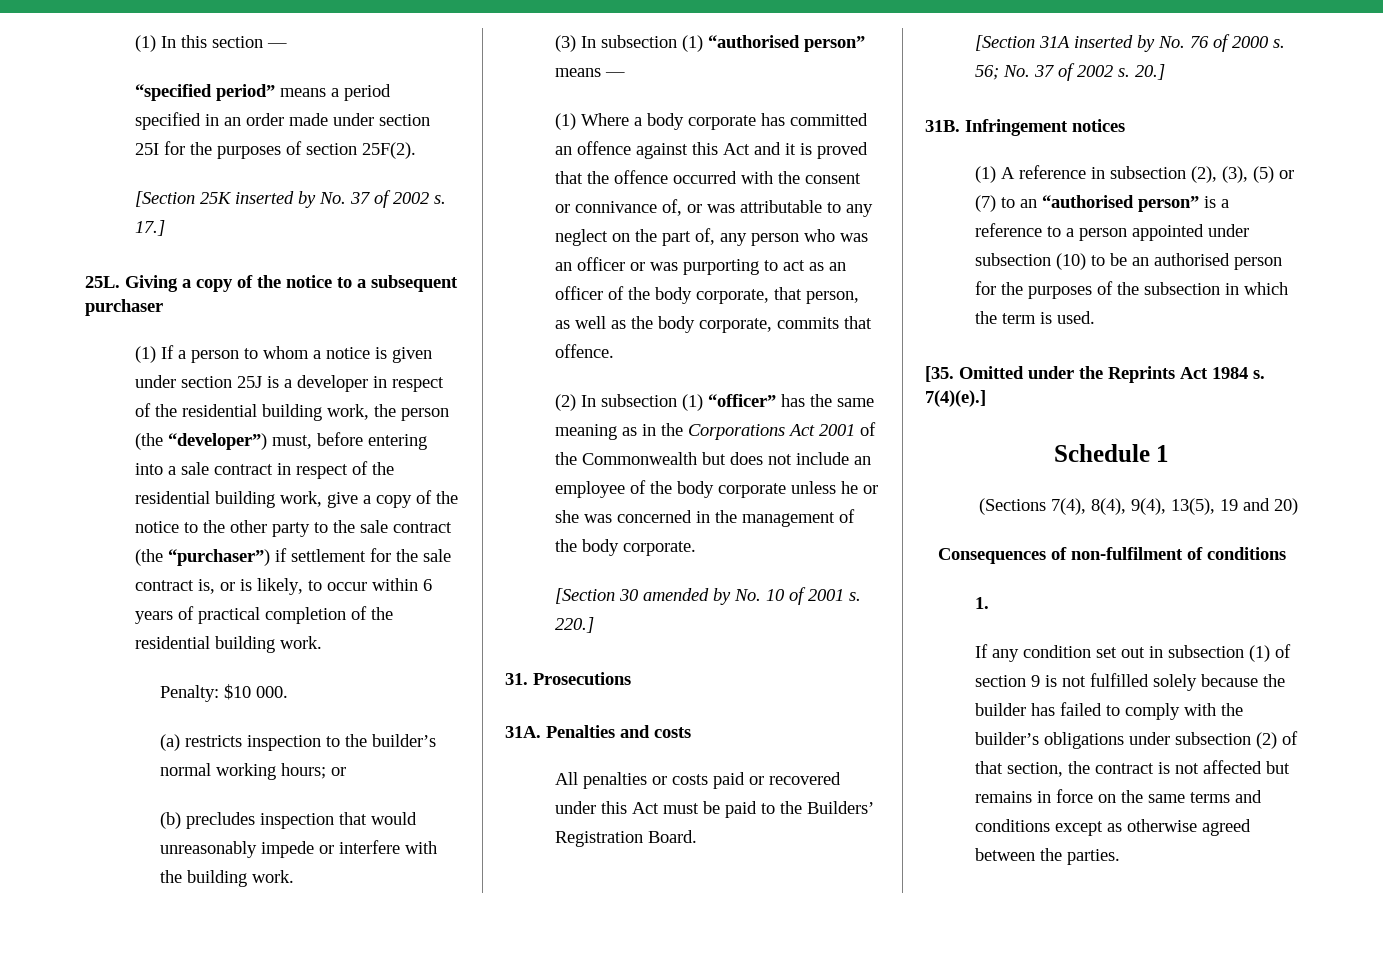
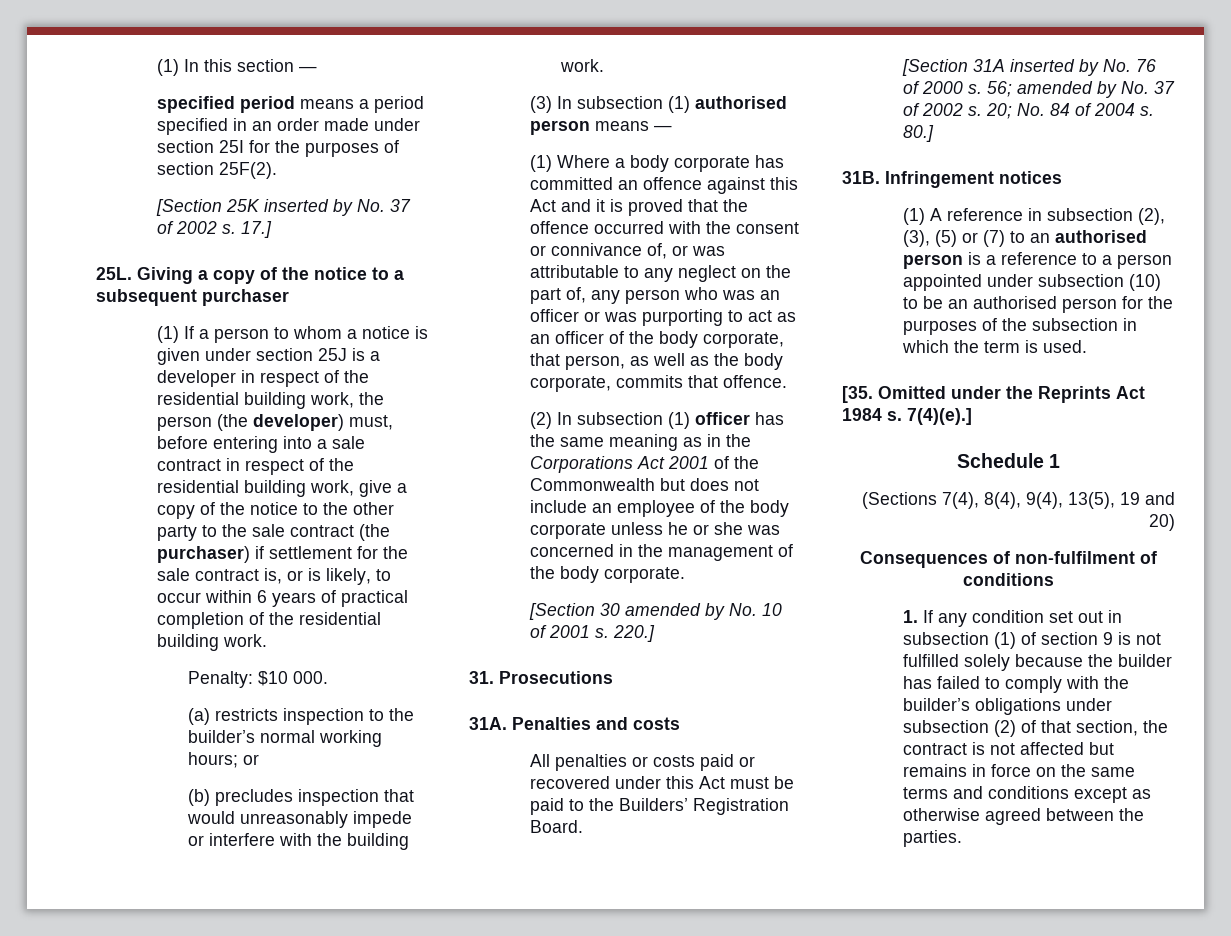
[134,84,275,101] “specified period” -> [157,96,296,113] specified period
[167,433,267,450] “developer”) -> [253,414,345,431] developer)
[167,549,270,566] “purchaser”) -> [157,546,251,563] purchaser)
[707,35,865,52] “authorised person” -> [695,96,788,109] [530,120,591,135] authorised person
[707,394,776,407] “officer” -> [695,412,751,425] officer
[1002,63,1165,81] No. 37 of 2002 s. 20.] -> [1017,81,1176,98] [903,103,1155,119] [903,125,935,142] amended by No. 37 of 2002 s. 20; No. 84 of 2004 s. 80.]
[1041,195,1199,212] “authorised person” -> [1055,230,1148,243] [903,254,964,269] authorised person
(989, 603) // -> (919, 616) none

